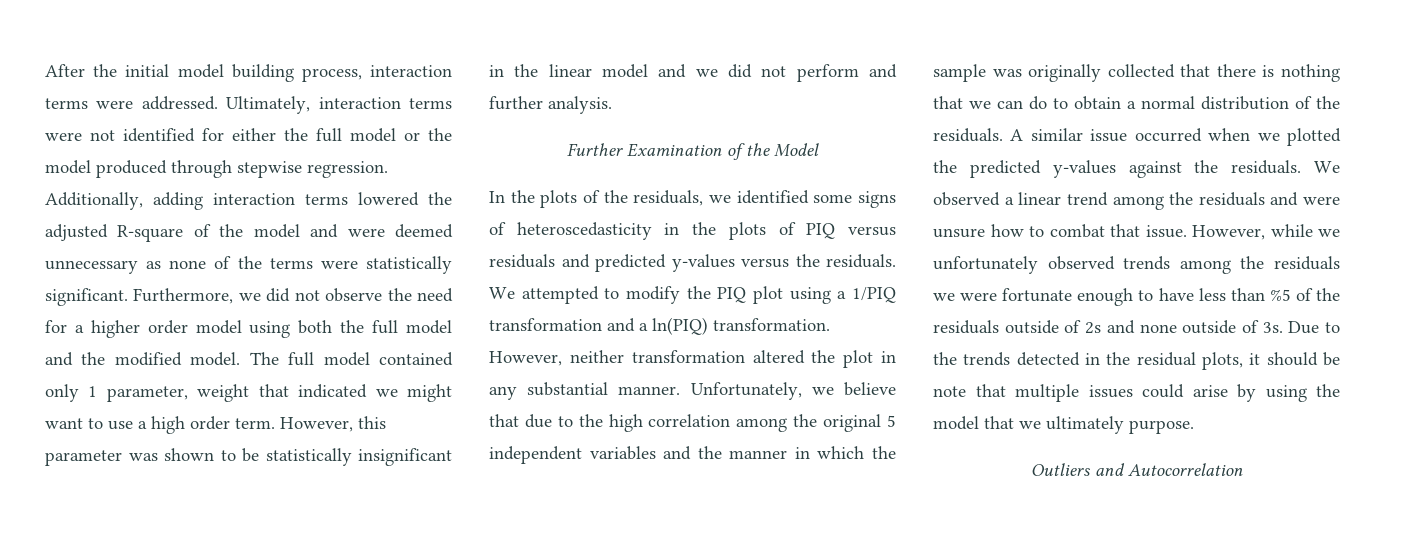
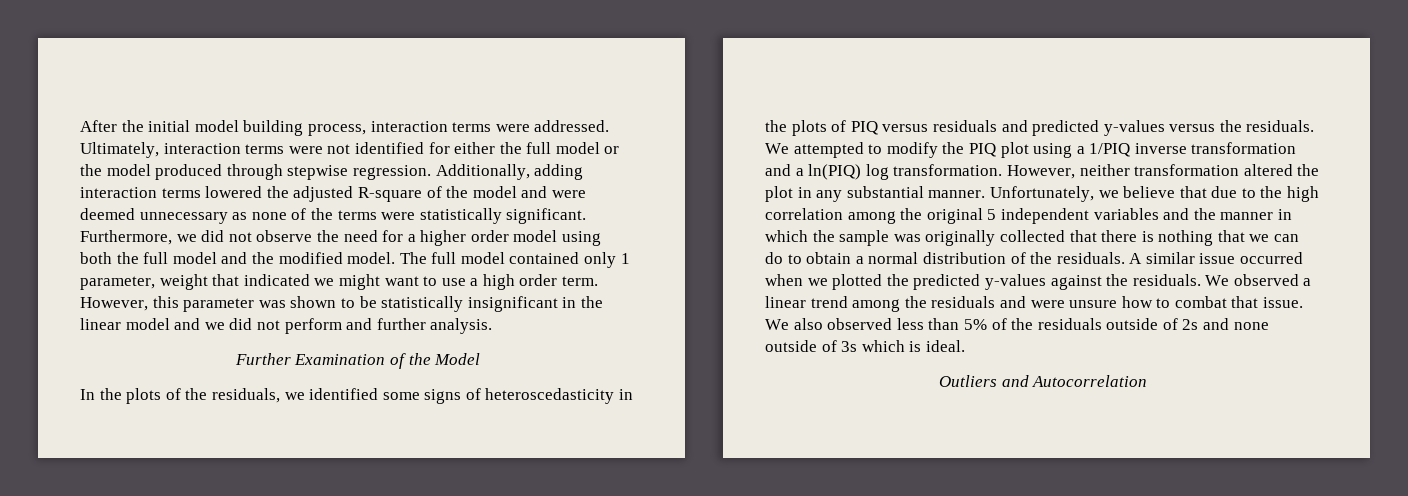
(896, 295) none -> [1134,143,1187,154] inverse
(708, 326) none -> [865,164,889,180] log
[1192,224,1340,240] [933,256,1340,274] [933,288,1194,306] However, while we unfortunately observed trends among the residuals we were fortunate enough to have -> [765,318,893,330] We also observed
[1269,289,1291,301] %5 -> [963,319,987,330] 5%
[1262,321,1340,334] [933,352,1340,370] [933,384,1340,402] [933,416,1194,434] 3s. Due to the trends detected in the residual plots, it should be note that multiple issues could arise by using the model that we ultimately purpose. -> [841,340,965,352] 3s which is ideal.

